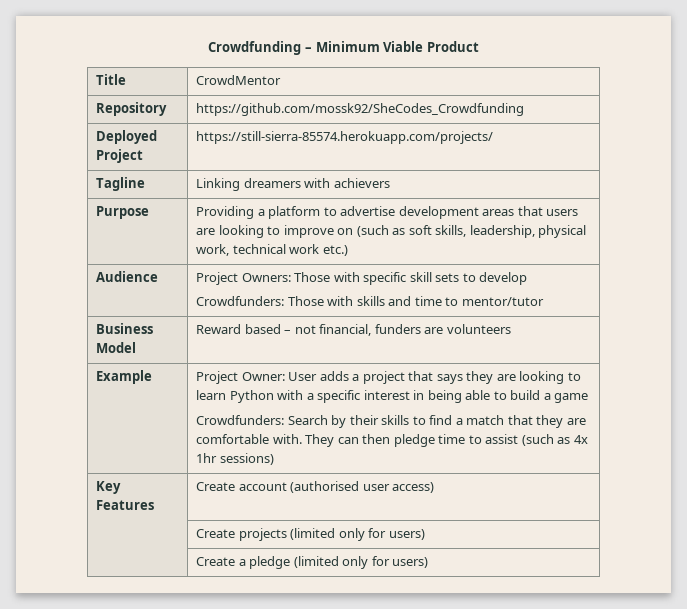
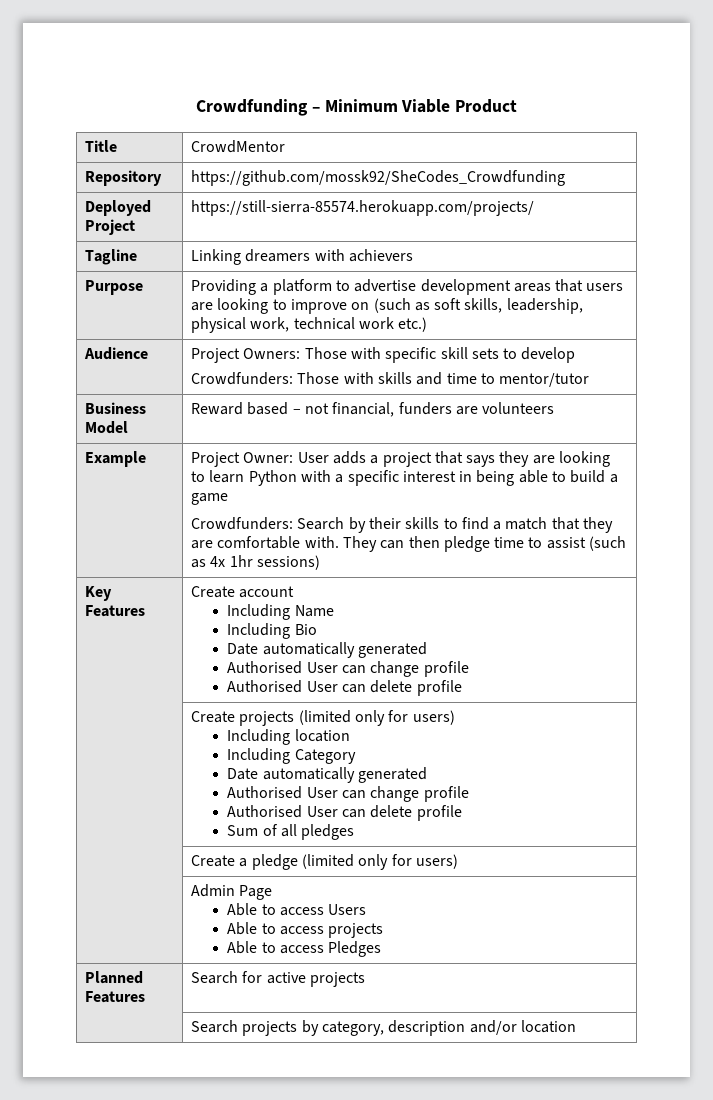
[290,481,435,493] (authorised user access) -> [227,604,334,620] [227,623,317,639] [227,642,427,658] [227,661,469,677] [227,680,462,696] // Including Name // Including Bio // Date automatically generated // Authorised User can change profile // Authorised User can delete profile
(425, 534) none -> [227,729,350,745] [227,748,356,764] [227,767,427,783] [227,786,469,802] [227,805,462,821] [227,824,355,840] // Including location // Including Category // Date automatically generated // Authorised User can change profile // Authorised User can delete profile // Sum of all pledges
(429, 562) none -> [190,884,273,900] [227,903,367,916] [227,922,384,938] [227,941,382,957] [84,971,143,984] [84,991,145,1003] [190,971,365,987] [190,1020,576,1036] // | Admin Page // Able to access Users // Able to access projects // Able to access Pledges // Planned Features | Search for active projects // | Search projects by category, description and/or location

